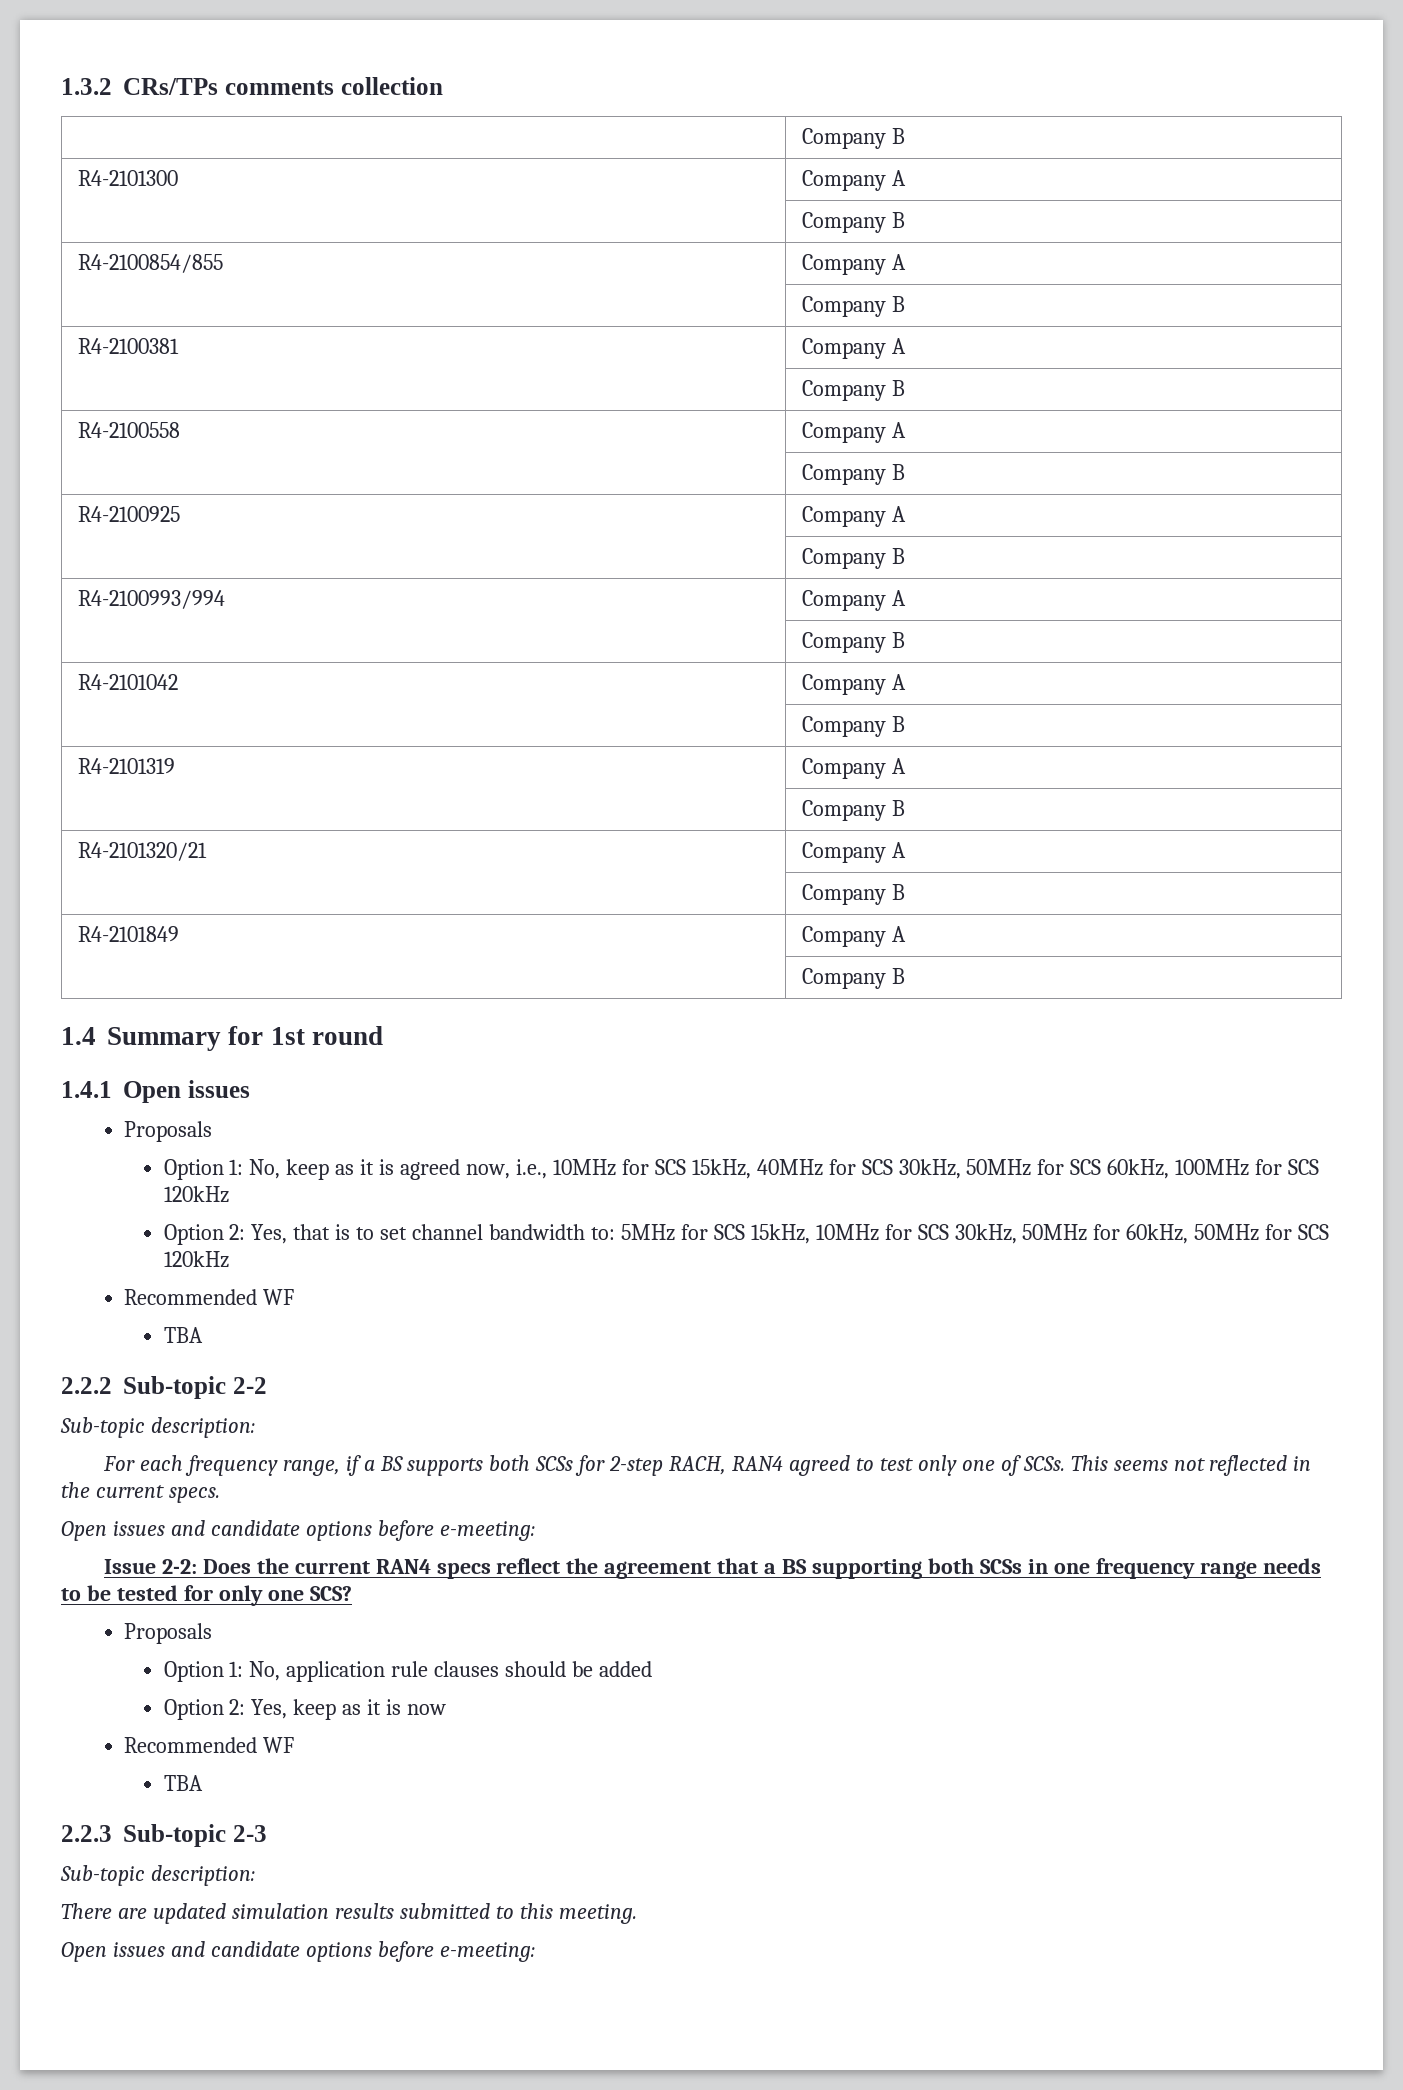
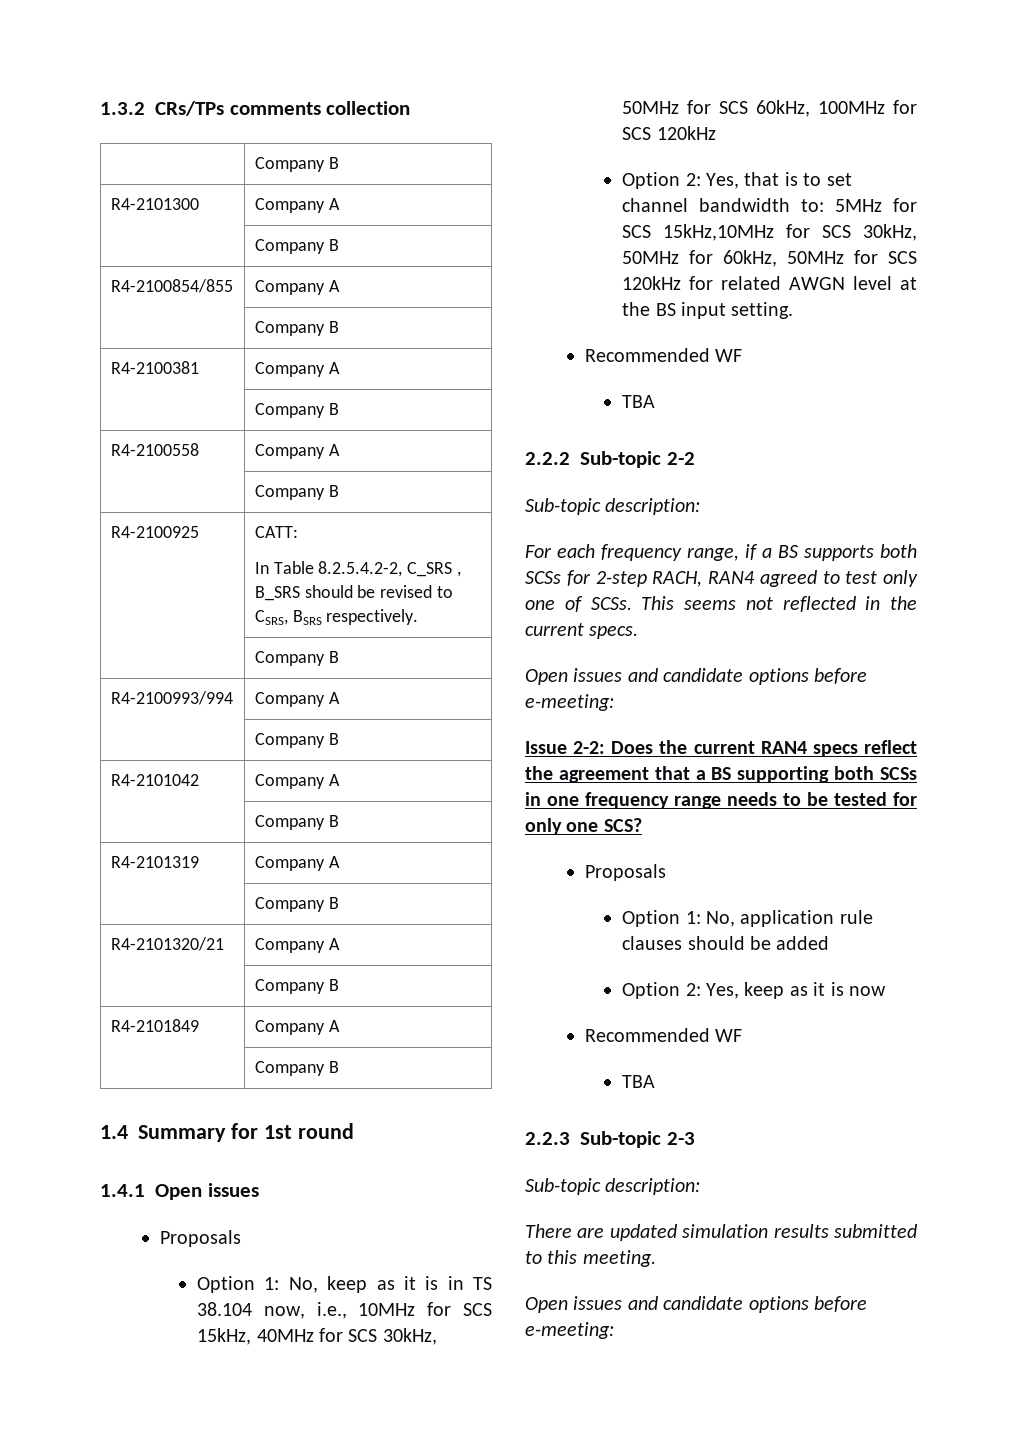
[801,506,906,527] Company A -> [254,526,298,538] [254,561,462,577] [254,585,454,601] [254,609,419,625] CATT: // In Table 8.2.5.4.2-2, C_SRS , B_SRS should be revised to CSRS, BSRS respectively.
[400,1159,461,1180] agreed -> [447,1276,492,1290] [197,1302,253,1316] in TS 38.104
[750,1224,879,1244] 15kHz, 10MHz -> [663,224,775,241] 15kHz,10MHz
(229, 1259) none -> [689,276,917,290] [622,302,794,319] for related AWGN level at the BS input setting.

